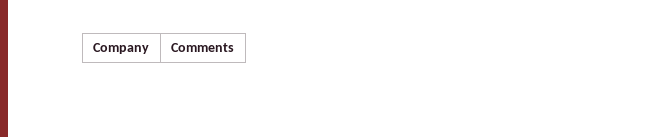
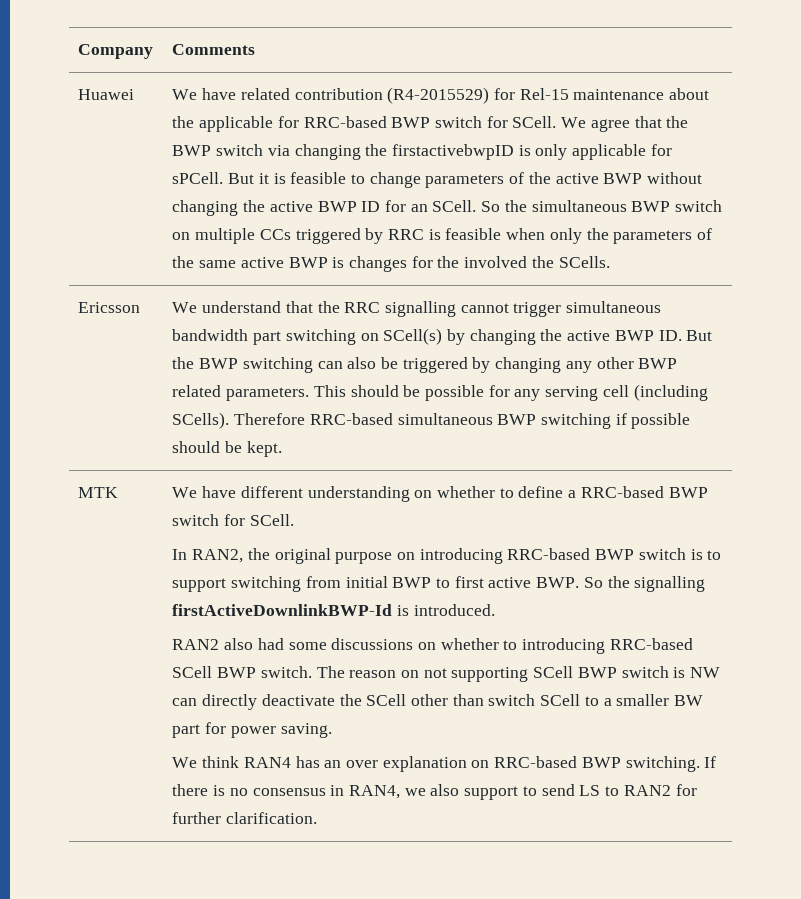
(234, 47) none -> [78,89,135,100] [172,87,710,104] [172,116,689,132] [172,144,672,160] [172,172,703,188] [172,200,723,216] [172,228,713,244] [172,256,610,272] [78,302,141,313] [172,301,662,317] [172,328,713,345] [172,357,678,373] [172,384,708,401] [172,412,691,429] [172,441,282,457] [78,487,119,498] [172,486,708,502] [172,514,294,526] [172,548,722,564] [172,576,706,592] [172,604,495,616] [172,638,693,654] [172,666,721,682] [172,694,704,710] [172,722,332,738] [172,756,717,772] [172,784,697,800] [172,812,318,824] // Huawei | We have related contribution (R4-2015529) for Rel-15 maintenance about the applicable for RRC-based BWP switch for SCell. We agree that the BWP switch via changing the firstactivebwpID is only applicable for sPCell. But it is feasible to change parameters of the active BWP without changing the active BWP ID for an SCell. So the simultaneous BWP switch on multiple CCs triggered by RRC is feasible when only the parameters of the same active BWP is changes for the involved the SCells. // Ericsson | We understand that the RRC signalling cannot trigger simultaneous bandwidth part switching on SCell(s) by changing the active BWP ID. But the BWP switching can also be triggered by changing any other BWP related parameters. This should be possible for any serving cell (including SCells). Therefore RRC-based simultaneous BWP switching if possible should be kept. // MTK | We have different understanding on whether to define a RRC-based BWP switch for SCell. // In RAN2, the original purpose on introducing RRC-based BWP switch is to support switching from initial BWP to first active BWP. So the signalling firstActiveDownlinkBWP-Id is introduced. // RAN2 also had some discussions on whether to introducing RRC-based SCell BWP switch. The reason on not supporting SCell BWP switch is NW can directly deactivate the SCell other than switch SCell to a smaller BW part for power saving. // We think RAN4 has an over explanation on RRC-based BWP switching. If there is no consensus in RAN4, we also support to send LS to RAN2 for further clarification.

